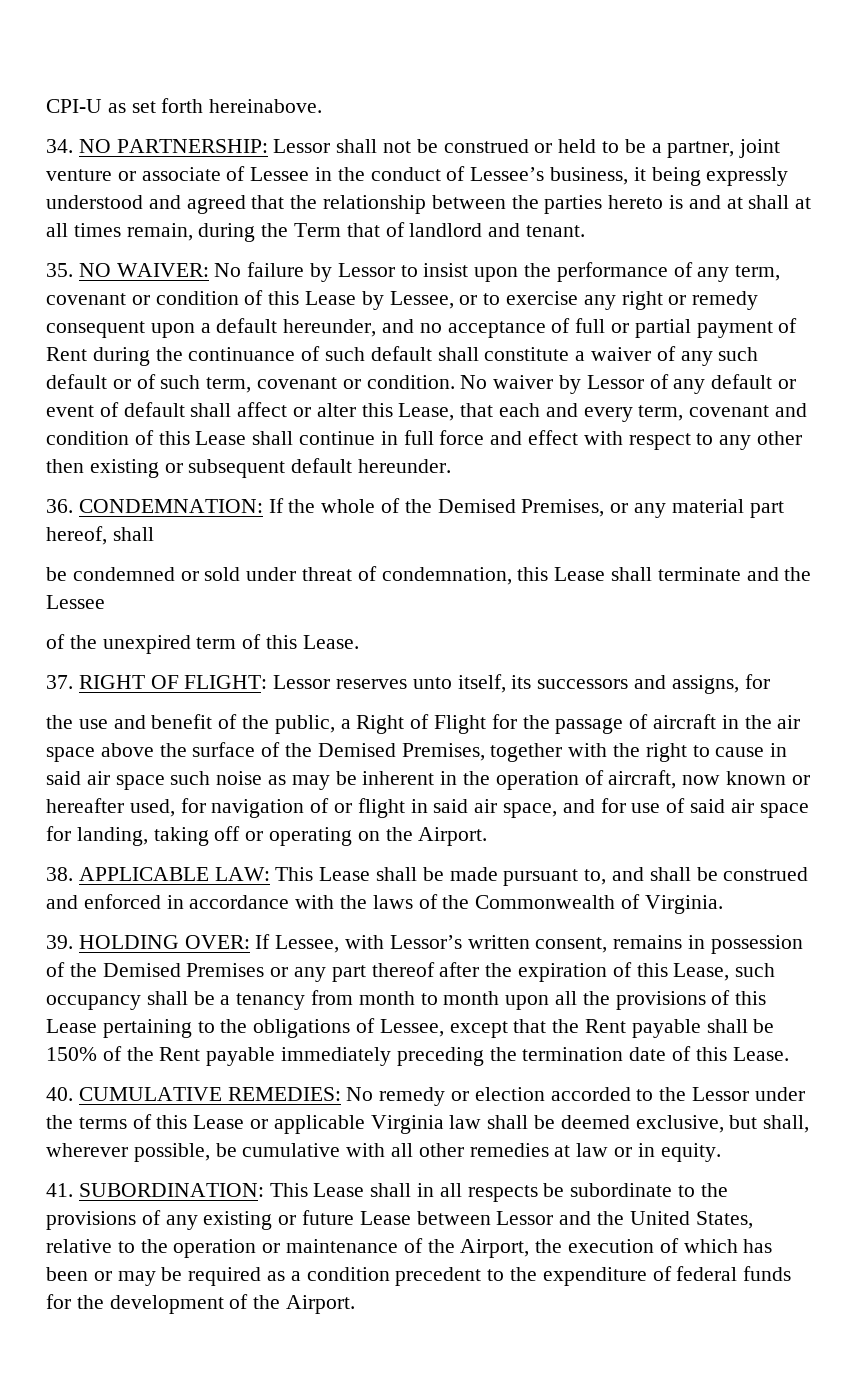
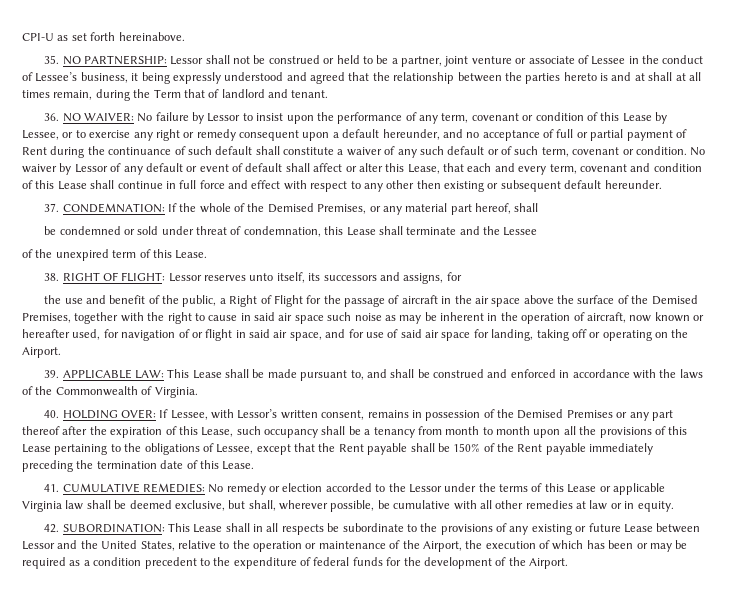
[46,139,73,153] 34. -> [44,55,60,64] 35.
[46,263,73,277] 35. -> [44,113,60,121] 36.
[46,499,73,513] 36. -> [44,203,60,212] 37.
[46,675,73,689] 37. -> [44,273,60,281] 38.
[46,867,73,881] 38. -> [44,370,60,378] 39.
[46,935,73,949] 39. -> [44,410,60,418] 40.
[46,1087,73,1101] 40. -> [44,484,60,492] 41.
[46,1183,73,1197] 41. -> [44,524,60,533] 42.

